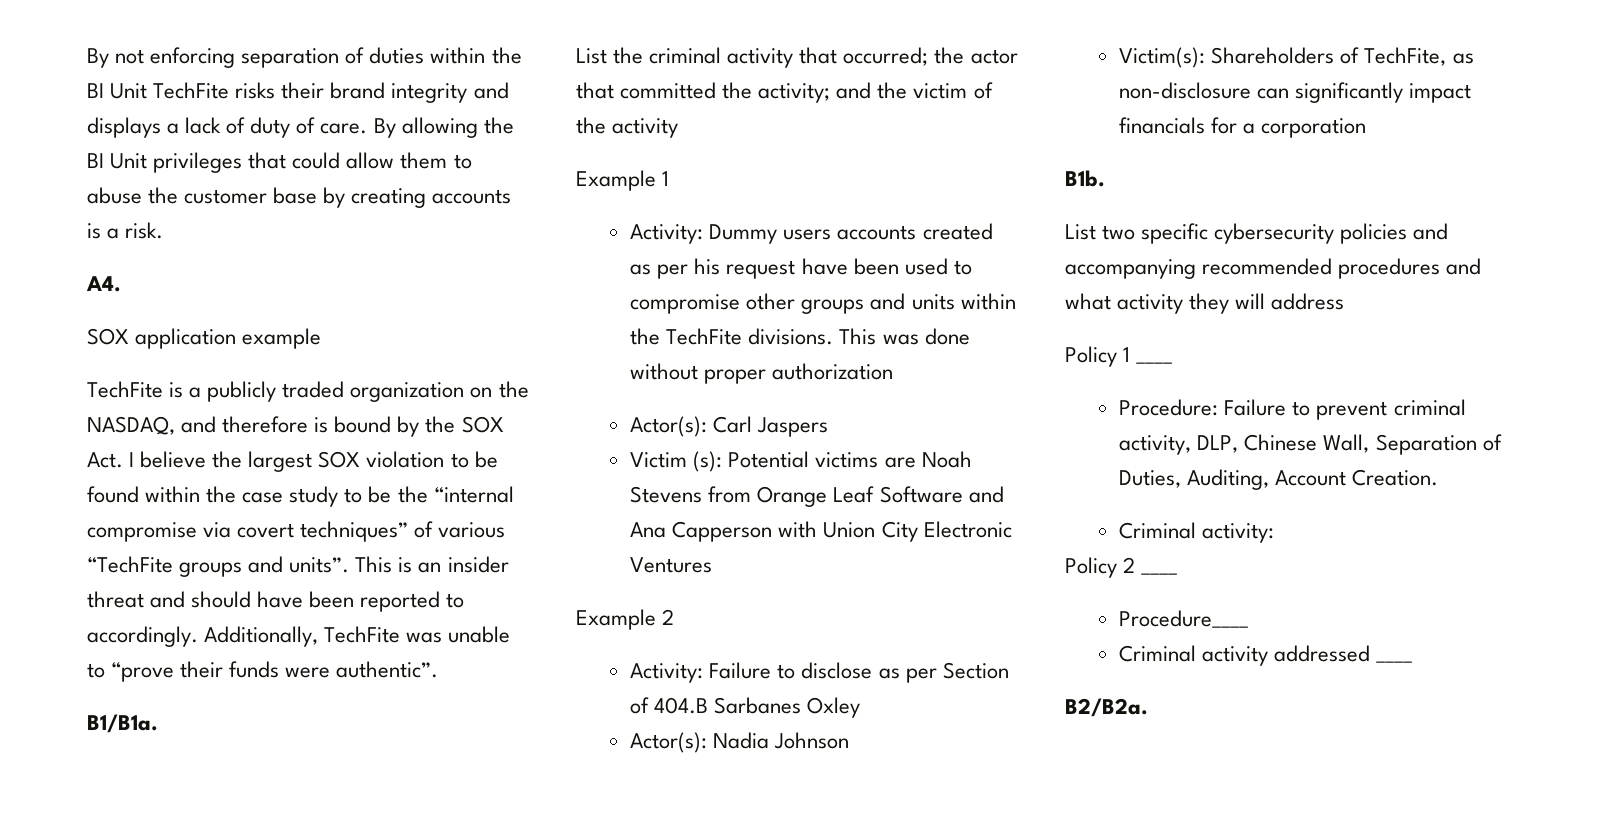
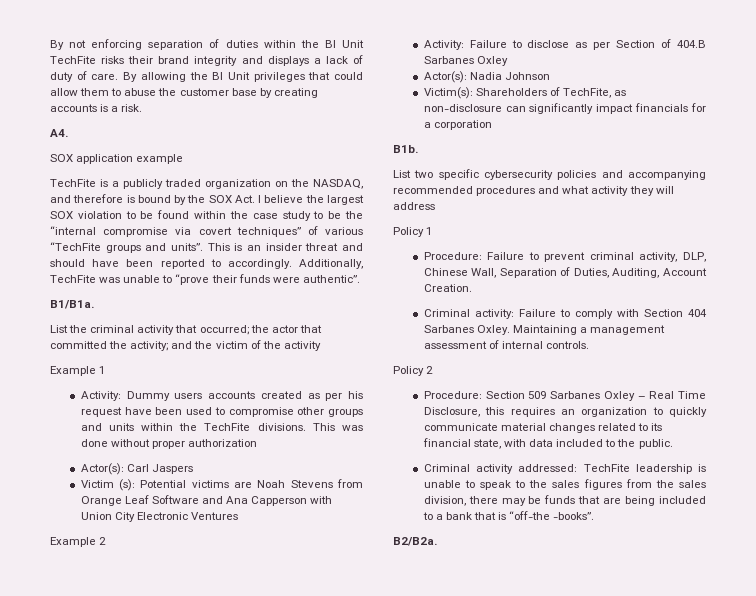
[1136,362,1173,364] ____ -> (433, 231) none
[1065,557,1136,578] [1141,573,1178,575] [1119,610,1249,628] [1119,645,1413,666] // Policy 2 ____ // Procedure____ // Criminal activity addressed ____ -> [518,309,707,319] [423,325,666,335] [423,340,590,349] [393,366,434,376] [423,391,706,401] [423,407,707,417] [423,423,663,433] [422,438,673,449] [423,464,706,474] [423,479,706,490] [423,495,706,506] [422,511,595,520] Failure to comply with Section 404 Sarbanes Oxley. Maintaining a management assessment of internal controls. // Policy 2 // Procedure: Section 509 Sarbanes Oxley – Real Time Disclosure, this requires an organization to quickly communicate material changes related to its financial state, with data included to the public. // Criminal activity addressed: TechFite leadership is unable to speak to the sales figures from the sales division, there may be funds that are being included to a bank that is “off-the -books”.

